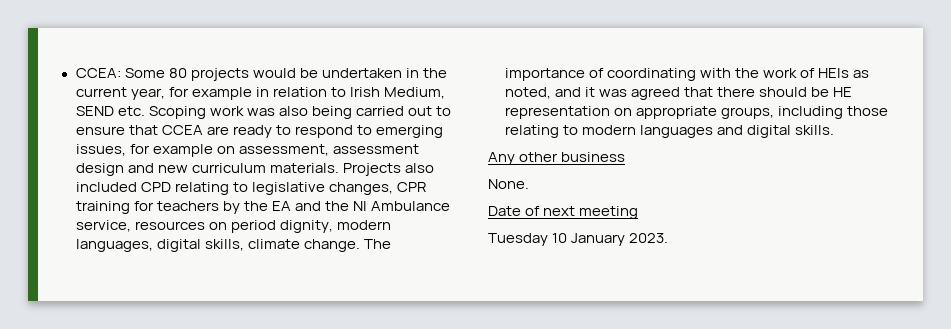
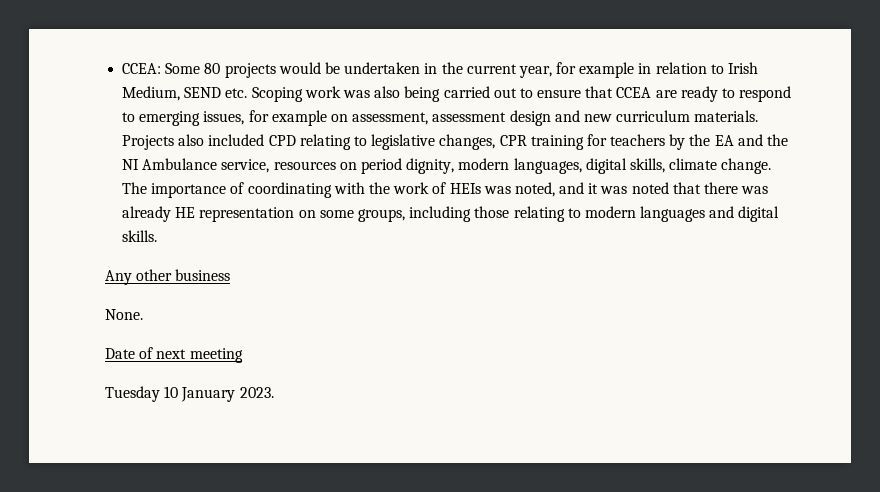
[852,70,869,78] as -> [483,186,511,194] was
[630,87,680,100] agreed -> [631,182,669,194] noted
[758,87,829,97] should be -> [741,186,769,194] [122,206,172,222] was already
[635,106,717,119] appropriate -> [319,210,354,218] some

